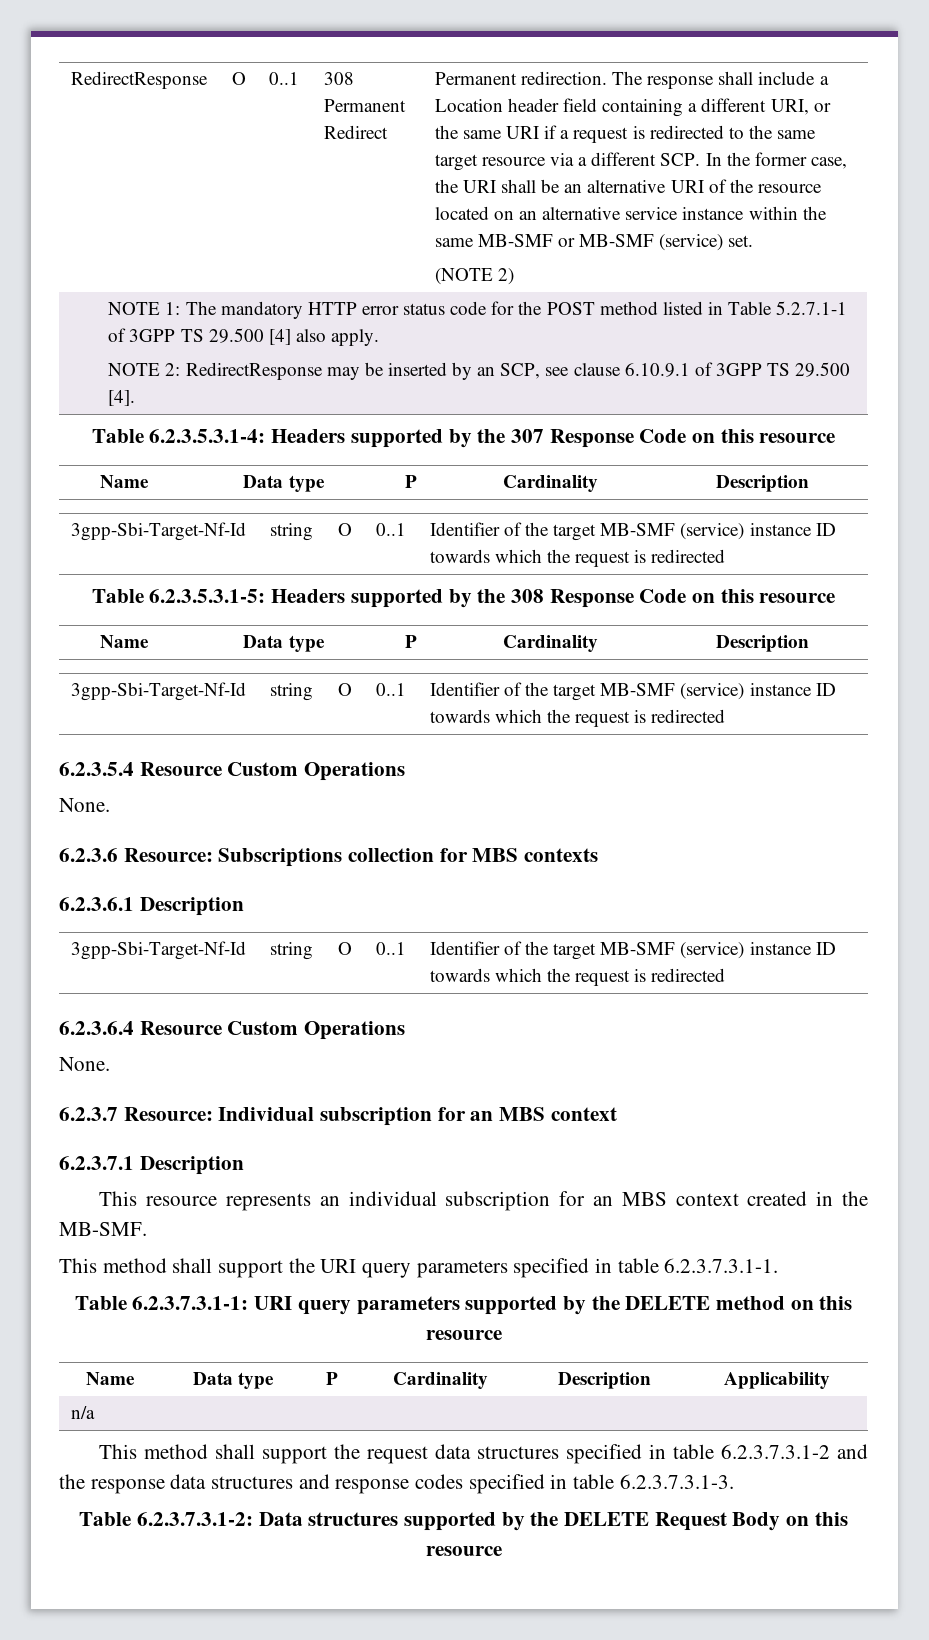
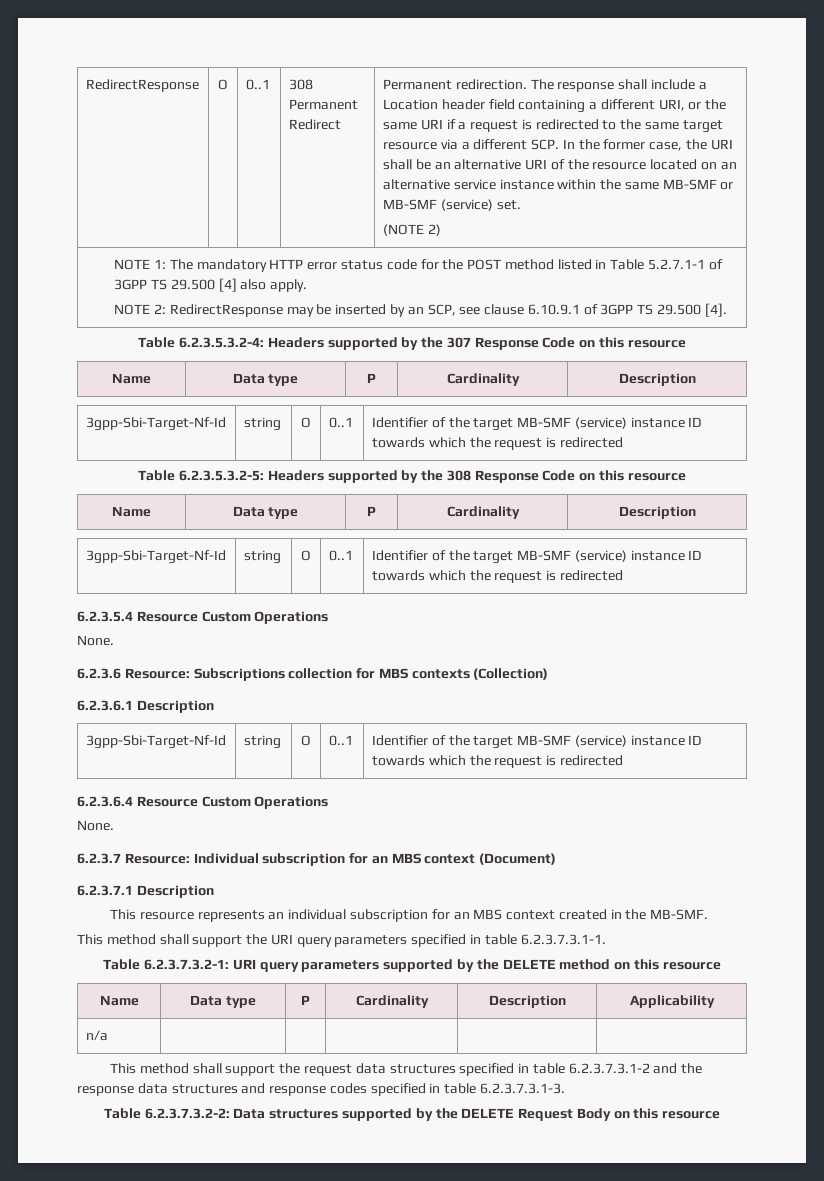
[149,429,266,443] 6.2.3.5.3.1-4: -> [178,337,264,348] 6.2.3.5.3.2-4:
[149,589,266,603] 6.2.3.5.3.1-5: -> [178,470,264,481] 6.2.3.5.3.2-5:
(599, 855) none -> [473,668,549,680] (Collection)
(617, 1114) none -> [479,853,557,865] (Document)
[132,1296,249,1310] 6.2.3.7.3.1-1: -> [144,959,230,970] 6.2.3.7.3.2-1:
[136,1512,253,1526] 6.2.3.7.3.1-2: -> [144,1108,230,1119] 6.2.3.7.3.2-2:

